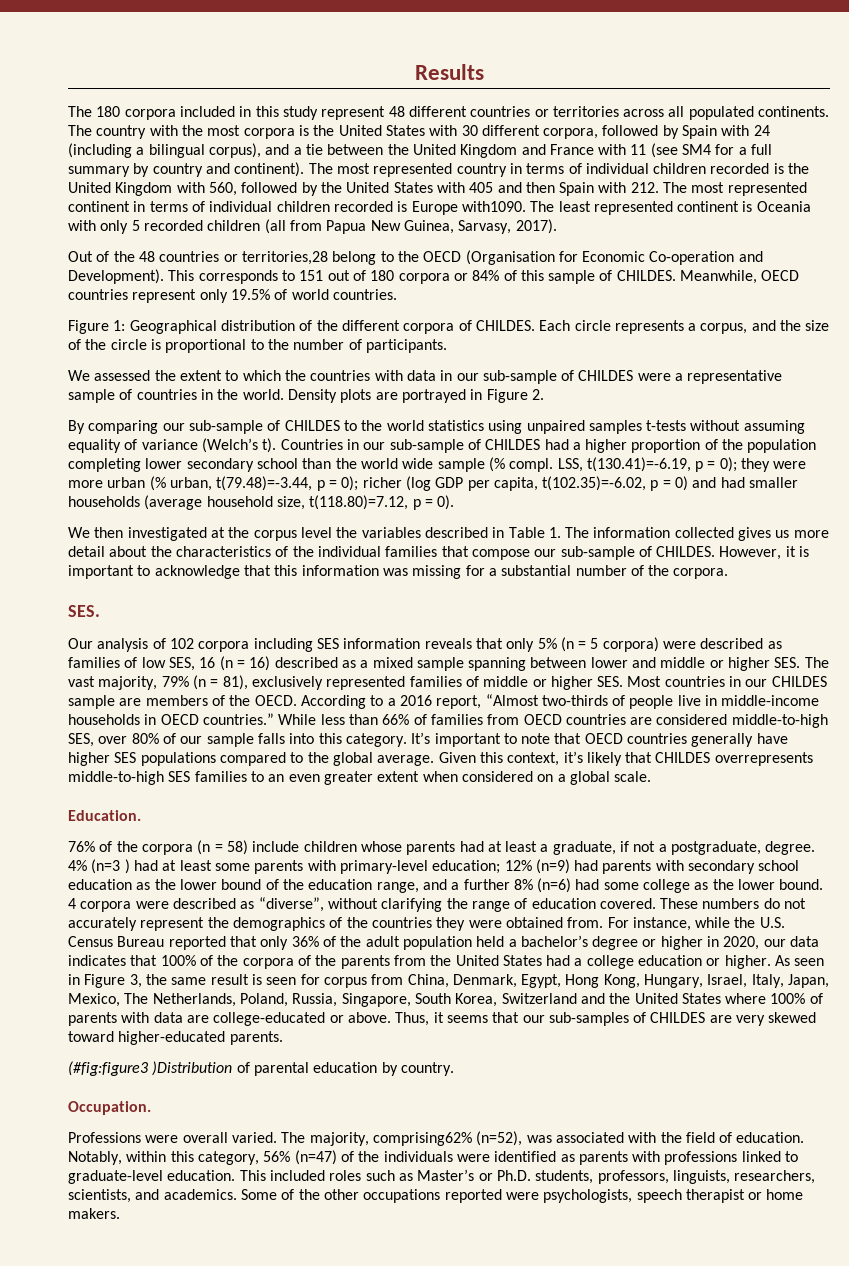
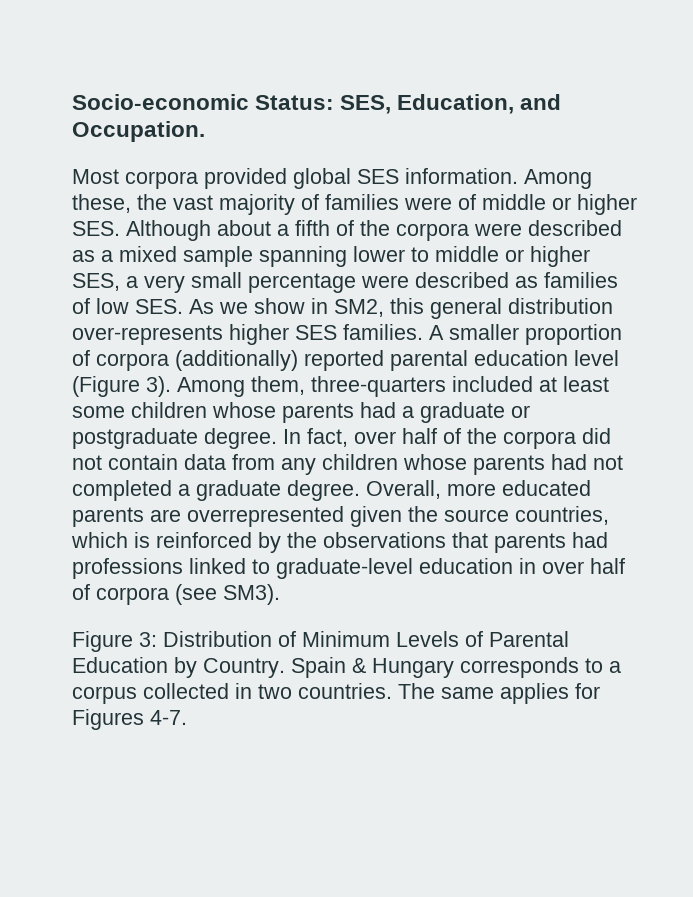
[414,64,484,80] [68,106,830,120] [68,125,770,139] [68,143,773,158] [68,162,810,177] [68,182,807,196] [68,201,811,215] [68,219,557,234] [68,250,763,265] [68,269,800,284] [68,289,397,303] [68,320,830,334] [68,339,447,353] [68,370,783,384] [68,389,544,403] [68,420,805,434] [68,438,817,453] [68,457,807,472] [68,476,799,491] [68,495,455,510] [68,527,829,541] [68,546,810,560] [68,565,729,579] [68,605,100,617] [68,637,659,652] Results // The 180 corpora included in this study represent 48 different countries or territories across all populated continents. The country with the most corpora is the United States with 30 different corpora, followed by Spain with 24 (including a bilingual corpus), and a tie between the United Kingdom and France with 11 (see SM4 for a full summary by country and continent). The most represented country in terms of individual children recorded is the United Kingdom with 560, followed by the United States with 405 and then Spain with 212. The most represented continent in terms of individual children recorded is Europe with1090. The least represented continent is Oceania with only 5 recorded children (all from Papua New Guinea, Sarvasy, 2017). // Out of the 48 countries or territories,28 belong to the OECD (Organisation for Economic Co-operation and Development). This corresponds to 151 out of 180 corpora or 84% of this sample of CHILDES. Meanwhile, OECD countries represent only 19.5% of world countries. // Figure 1: Geographical distribution of the different corpora of CHILDES. Each circle represents a corpus, and the size of the circle is proportional to the number of participants. // We assessed the extent to which the countries with data in our sub-sample of CHILDES were a representative sample of countries in the world. Density plots are portrayed in Figure 2. // By comparing our sub-sample of CHILDES to the world statistics using unpaired samples t-tests without assuming equality of variance (Welch’s t). Countries in our sub-sample of CHILDES had a higher proportion of the population completing lower secondary school than the world wide sample (% compl. LSS, t(130.41)=-6.19, p = 0); they were more urban (% urban, t(79.48)=-3.44, p = 0); richer (log GDP per capita, t(102.35)=-6.02, p = 0) and had smaller households (average household size, t(118.80)=7.12, p = 0). // We then investigated at the corpus level the variables described in Table 1. The information collected gives us more detail about the characteristics of the individual families that compose our sub-sample of CHILDES. However, it is important to acknowledge that this information was missing for a substantial number of the corpora. // SES. // Our analysis of 102 corpora including SES information reveals that only 5% (n = 5 corpora) -> [72,94,562,114] [72,121,205,142] [72,168,592,189] [72,194,637,215] [72,220,622,241] [72,246,590,267] [72,272,356,293] Socio-economic Status: SES, Education, and Occupation. // Most corpora provided global SES information. Among these, the vast majority of families were of middle or higher SES. Although about a fifth of the corpora were described as a mixed sample spanning lower to middle or higher SES, a very small percentage
[168,656,829,671] [68,675,827,690] [68,694,820,709] [68,713,828,728] [68,732,788,747] [68,751,813,766] [68,771,652,785] [68,810,141,821] [68,840,816,855] [68,859,800,874] [68,878,824,893] [68,897,807,912] [68,917,785,931] [68,935,820,950] [68,955,825,969] [68,974,830,988] [68,993,823,1007] [68,1012,817,1026] [68,1031,283,1045] [68,1061,454,1076] [68,1101,151,1115] [68,1131,805,1146] [68,1150,799,1165] [68,1169,816,1184] [68,1189,804,1203] [68,1208,120,1219] SES, 16 (n = 16) described as a mixed sample spanning between lower and middle or higher SES. The vast majority, 79% (n = 81), exclusively represented families of middle or higher SES. Most countries in our CHILDES sample are members of the OECD. According to a 2016 report, “Almost two-thirds of people live in middle-income households in OECD countries.” While less than 66% of families from OECD countries are considered middle-to-high SES, over 80% of our sample falls into this category. It’s important to note that OECD countries generally have higher SES populations compared to the global average. Given this context, it’s likely that CHILDES overrepresents middle-to-high SES families to an even greater extent when considered on a global scale. // Education. // 76% of the corpora (n = 58) include children whose parents had at least a graduate, if not a postgraduate, degree. 4% (n=3 ) had at least some parents with primary-level education; 12% (n=9) had parents with secondary school education as the lower bound of the education range, and a further 8% (n=6) had some college as the lower bound. 4 corpora were described as “diverse”, without clarifying the range of education covered. These numbers do not accurately represent the demographics of the countries they were obtained from. For instance, while the U.S. Census Bureau reported that only 36% of the adult population held a bachelor’s degree or higher in 2020, our data indicates that 100% of the corpora of the parents from the United States had a college education or higher. As seen in Figure 3, the same result is seen for corpus from China, Denmark, Egypt, Hong Kong, Hungary, Israel, Italy, Japan, Mexico, The Netherlands, Poland, Russia, Singapore, South Korea, Switzerland and the United States where 100% of parents with data are college-educated or above. Thus, it seems that our sub-samples of CHILDES are very skewed toward higher-educated parents. // (#fig:figure3 )Distribution of parental education by country. // Occupation. // Professions were overall varied. The majority, comprising62% (n=52), was associated with the field of education. Notably, within this category, 56% (n=47) of the individuals were identified as parents with professions linked to graduate-level education. This included roles such as Master’s or Ph.D. students, professors, linguists, researchers, scientists, and academics. Some of the other occupations reported were psychologists, speech therapist or home makers. -> [135,298,613,319] [72,324,622,345] [72,350,619,371] [72,376,609,397] [72,402,530,423] [72,428,611,449] [72,454,623,475] [72,480,591,501] [72,506,609,527] [71,532,608,553] [72,558,625,579] [72,584,280,605] [72,631,569,652] [72,657,621,678] [72,683,600,704] [72,709,187,730] SES. As we show in SM2, this general distribution over-represents higher SES families. A smaller proportion of corpora (additionally) reported parental education level (Figure 3). Among them, three-quarters included at least some children whose parents had a graduate or postgraduate degree. In fact, over half of the corpora did not contain data from any children whose parents had not completed a graduate degree. Overall, more educated parents are overrepresented given the source countries, which is reinforced by the observations that parents had professions linked to graduate-level education in over half of corpora (see SM3). // Figure 3: Distribution of Minimum Levels of Parental Education by Country. Spain & Hungary corresponds to a corpus collected in two countries. The same applies for Figures 4-7.

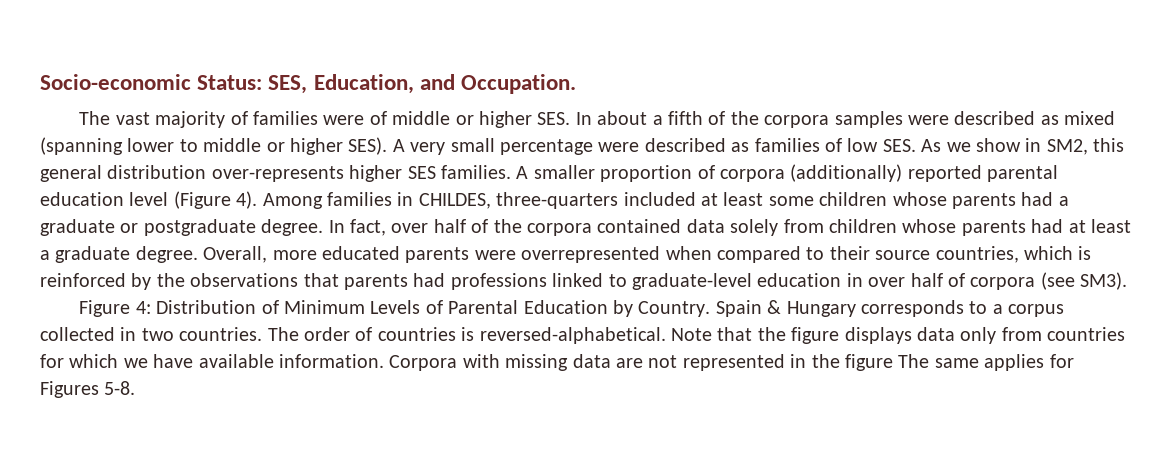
[72,168,592,189] [72,194,167,213] Most corpora provided global SES information. Among these, the -> [79,111,111,125] The
[126,220,211,241] Although -> [575,112,592,125] In
[474,220,622,236] [72,246,347,267] were described as a mixed sample spanning -> [834,111,1116,128] [40,137,123,155] samples were described as mixed (spanning
[72,273,138,291] SES, a -> [348,137,405,155] SES). A
[146,376,305,397] 3). Among them, -> [236,191,491,209] 4). Among families in CHILDES,
[582,428,611,444] [72,454,623,475] [72,480,172,501] did not contain data from any children whose parents had not completed -> [597,219,1131,236] contained data solely from children whose parents had at least
[150,506,438,527] are overrepresented given the -> [474,246,870,263] were overrepresented when compared to their
[139,632,157,647] 3: -> [135,301,151,314] 4:
(435, 691) none -> [304,327,1126,344] [40,354,930,371] order of countries is reversed-alphabetical. Note that the figure displays data only from countries for which we have available information. Corpora with missing data are not represented in the figure The
[150,710,187,725] 4-7. -> [104,381,136,395] 5-8.

